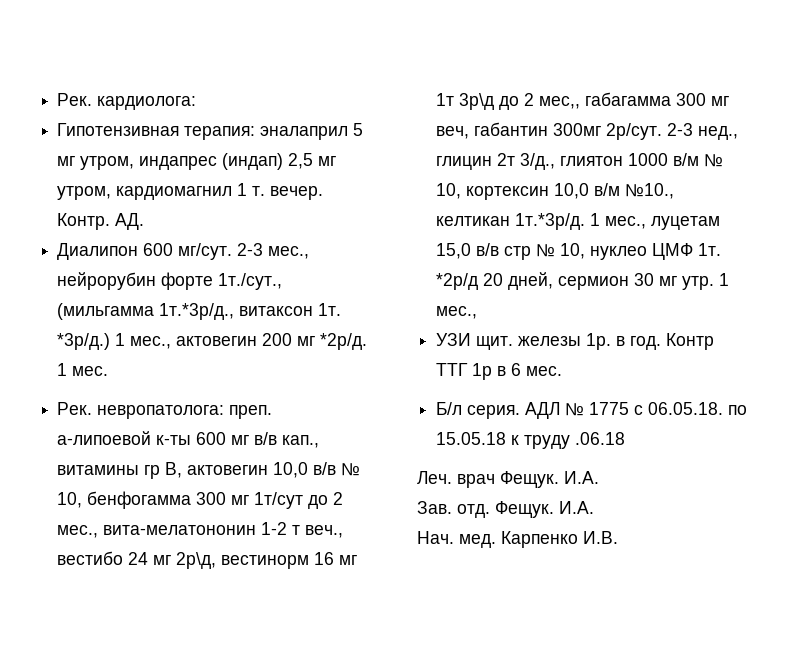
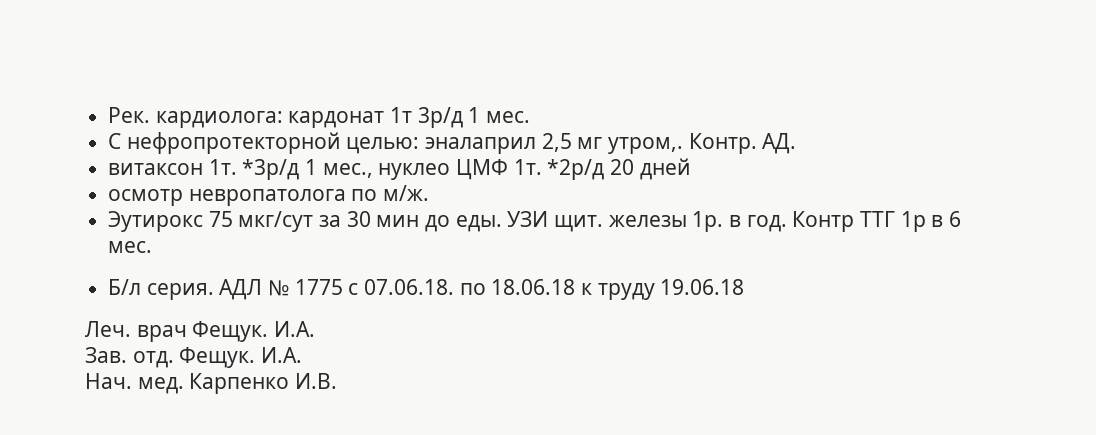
[57,123,364,140] [57,153,337,170] [57,183,324,200] [57,213,145,230] [57,243,310,260] [57,272,283,290] [57,303,235,320] // Гипотензивная терапия: эналаприл 5 мг утром, индапрес (индап) 2,5 мг утром, кардиомагнил 1 т. вечер. Контр. АД. // Диалипон 600 мг/сут. 2-3 мес., нейрорубин форте 1т./сут., (мильгамма 1т.*3р/д., -> [288,107,531,128] [108,132,797,154] кардонат 1т 3р/д 1 мес. // С нефропротекторной целью: эналаприл 2,5 мг утром,. Контр. АД. //
[57,333,368,350] [57,363,109,376] [57,402,273,419] [57,431,320,448] [57,462,361,479] [57,491,344,509] [57,522,344,538] [57,551,358,569] [436,92,730,110] [436,122,739,140] [436,153,724,170] [436,183,675,200] [436,213,721,230] [436,243,586,260] *3р/д.) 1 мес., актовегин 200 мг *2р/д. 1 мес. // Рек. невропатолога: преп. а-липоевой к-ты 600 мг в/в кап., витамины гр В, актовегин 10,0 в/в № 10, бенфогамма 300 мг 1т/сут до 2 мес., вита-мелатононин 1-2 т веч., вестибо 24 мг 2р\д, вестинорм 16 мг 1т 3р\д до 2 мес,, габагамма 300 мг веч, габантин 300мг 2р/сут. 2-3 нед., глицин 2т 3/д., глиятон 1000 в/м № 10, кортексин 10,0 в/м №10., келтикан 1т.*3р/д. 1 мес., луцетам 15,0 в/в стр № 10, -> [242,159,373,180] *3р/д 1 мес.,
[508,272,730,290] [436,306,478,319] дней, сермион 30 мг утр. 1 мес., // -> [639,158,691,180] [108,185,430,206] [108,211,502,232] дней // осмотр невропатолога по м/ж. // Эутирокс 75 мкг/сут за 30 мин до еды.
[648,402,748,415] [436,432,507,445] 06.05.18. по 15.05.18 -> [364,279,576,295] 07.06.18. по 18.06.18
[575,432,626,445] .06.18 -> [660,279,745,295] 19.06.18

